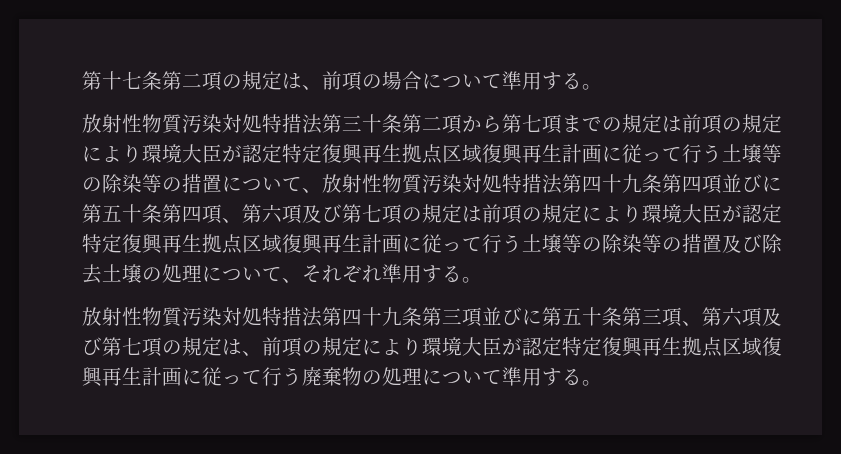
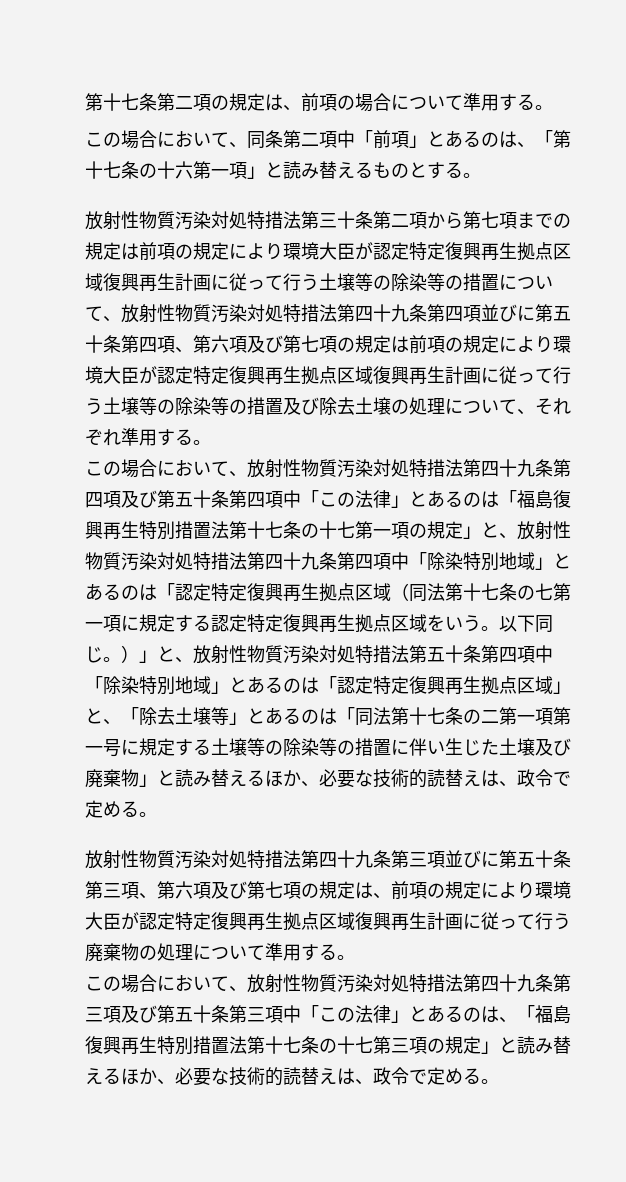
(602, 87) none -> [85,130,572,149] [85,161,482,179] // この場合において、同条第二項中「前項」とあるのは、「第十七条の十六第一項」と読み替えるものとする。
(482, 280) none -> [85,459,572,478] [85,490,572,509] [85,521,572,540] [85,552,572,571] [85,583,572,602] [85,614,554,633] [85,645,554,664] [85,676,572,695] [85,707,572,726] [85,738,572,757] [85,769,572,788] [85,800,158,818] // この場合において、放射性物質汚染対処特措法第四十九条第四項及び第五十条第四項中「この法律」とあるのは「福島復興再生特別措置法第十七条の十七第一項の規定」と、放射性物質汚染対処特措法第四十九条第四項中「除染特別地域」とあるのは「認定特定復興再生拠点区域（同法第十七条の七第一項に規定する認定特定復興再生拠点区域をいう。以下同じ。）」と、放射性物質汚染対処特措法第五十条第四項中「除染特別地域」とあるのは「認定特定復興再生拠点区域」と、「除去土壌等」とあるのは「同法第十七条の二第一項第一号に規定する土壌等の除染等の措置に伴い生じた土壌及び廃棄物」と読み替えるほか、必要な技術的読替えは、政令で定める。
(602, 383) none -> [85,974,572,993] [85,1005,572,1024] [85,1036,572,1055] [85,1067,500,1086] // この場合において、放射性物質汚染対処特措法第四十九条第三項及び第五十条第三項中「この法律」とあるのは、「福島復興再生特別措置法第十七条の十七第三項の規定」と読み替えるほか、必要な技術的読替えは、政令で定める。

